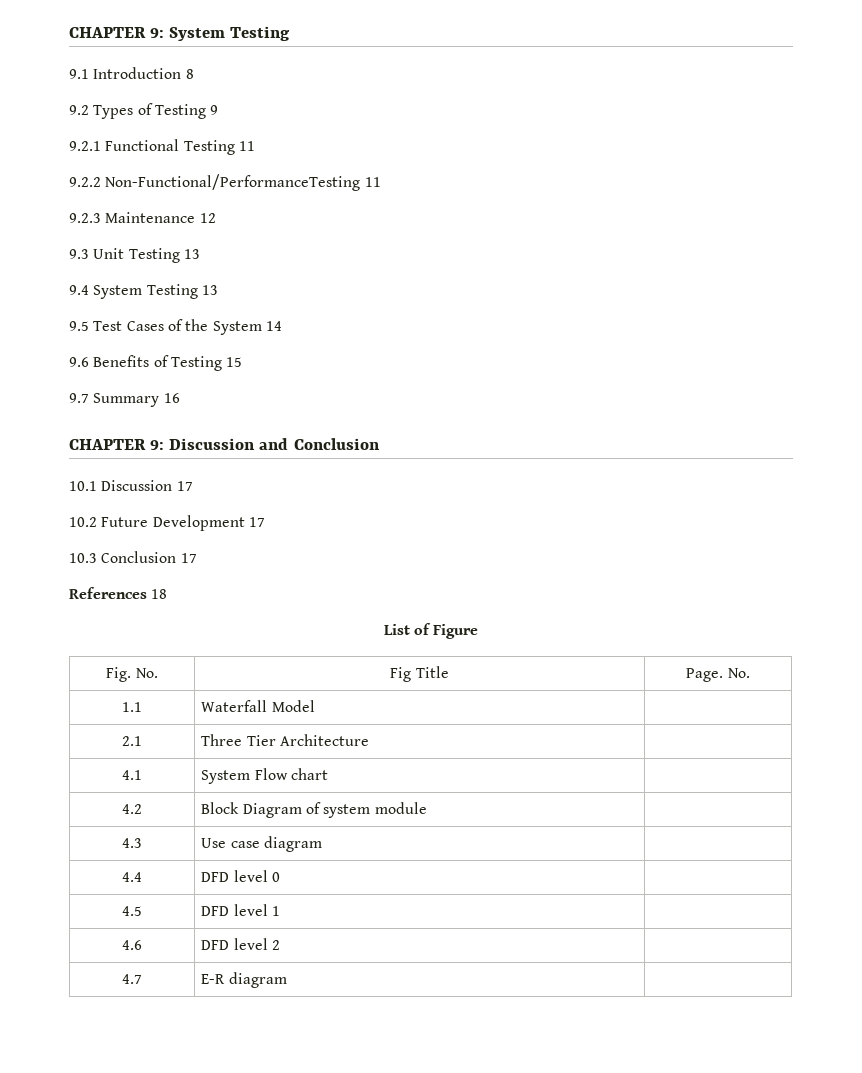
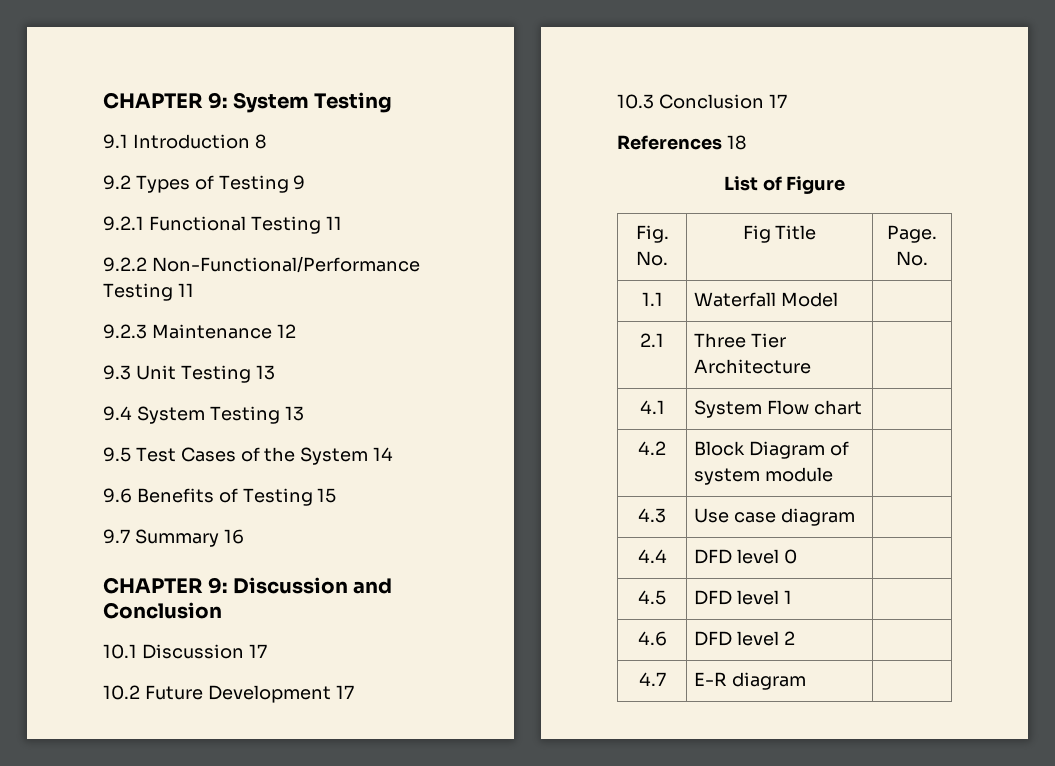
[105,174,361,191] Non-Functional/PerformanceTesting -> [151,256,420,273] [103,283,173,301] Non-Functional/Performance Testing

